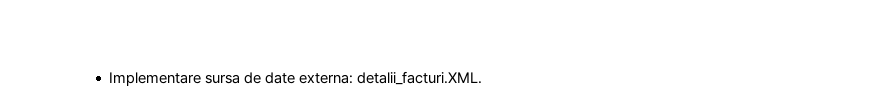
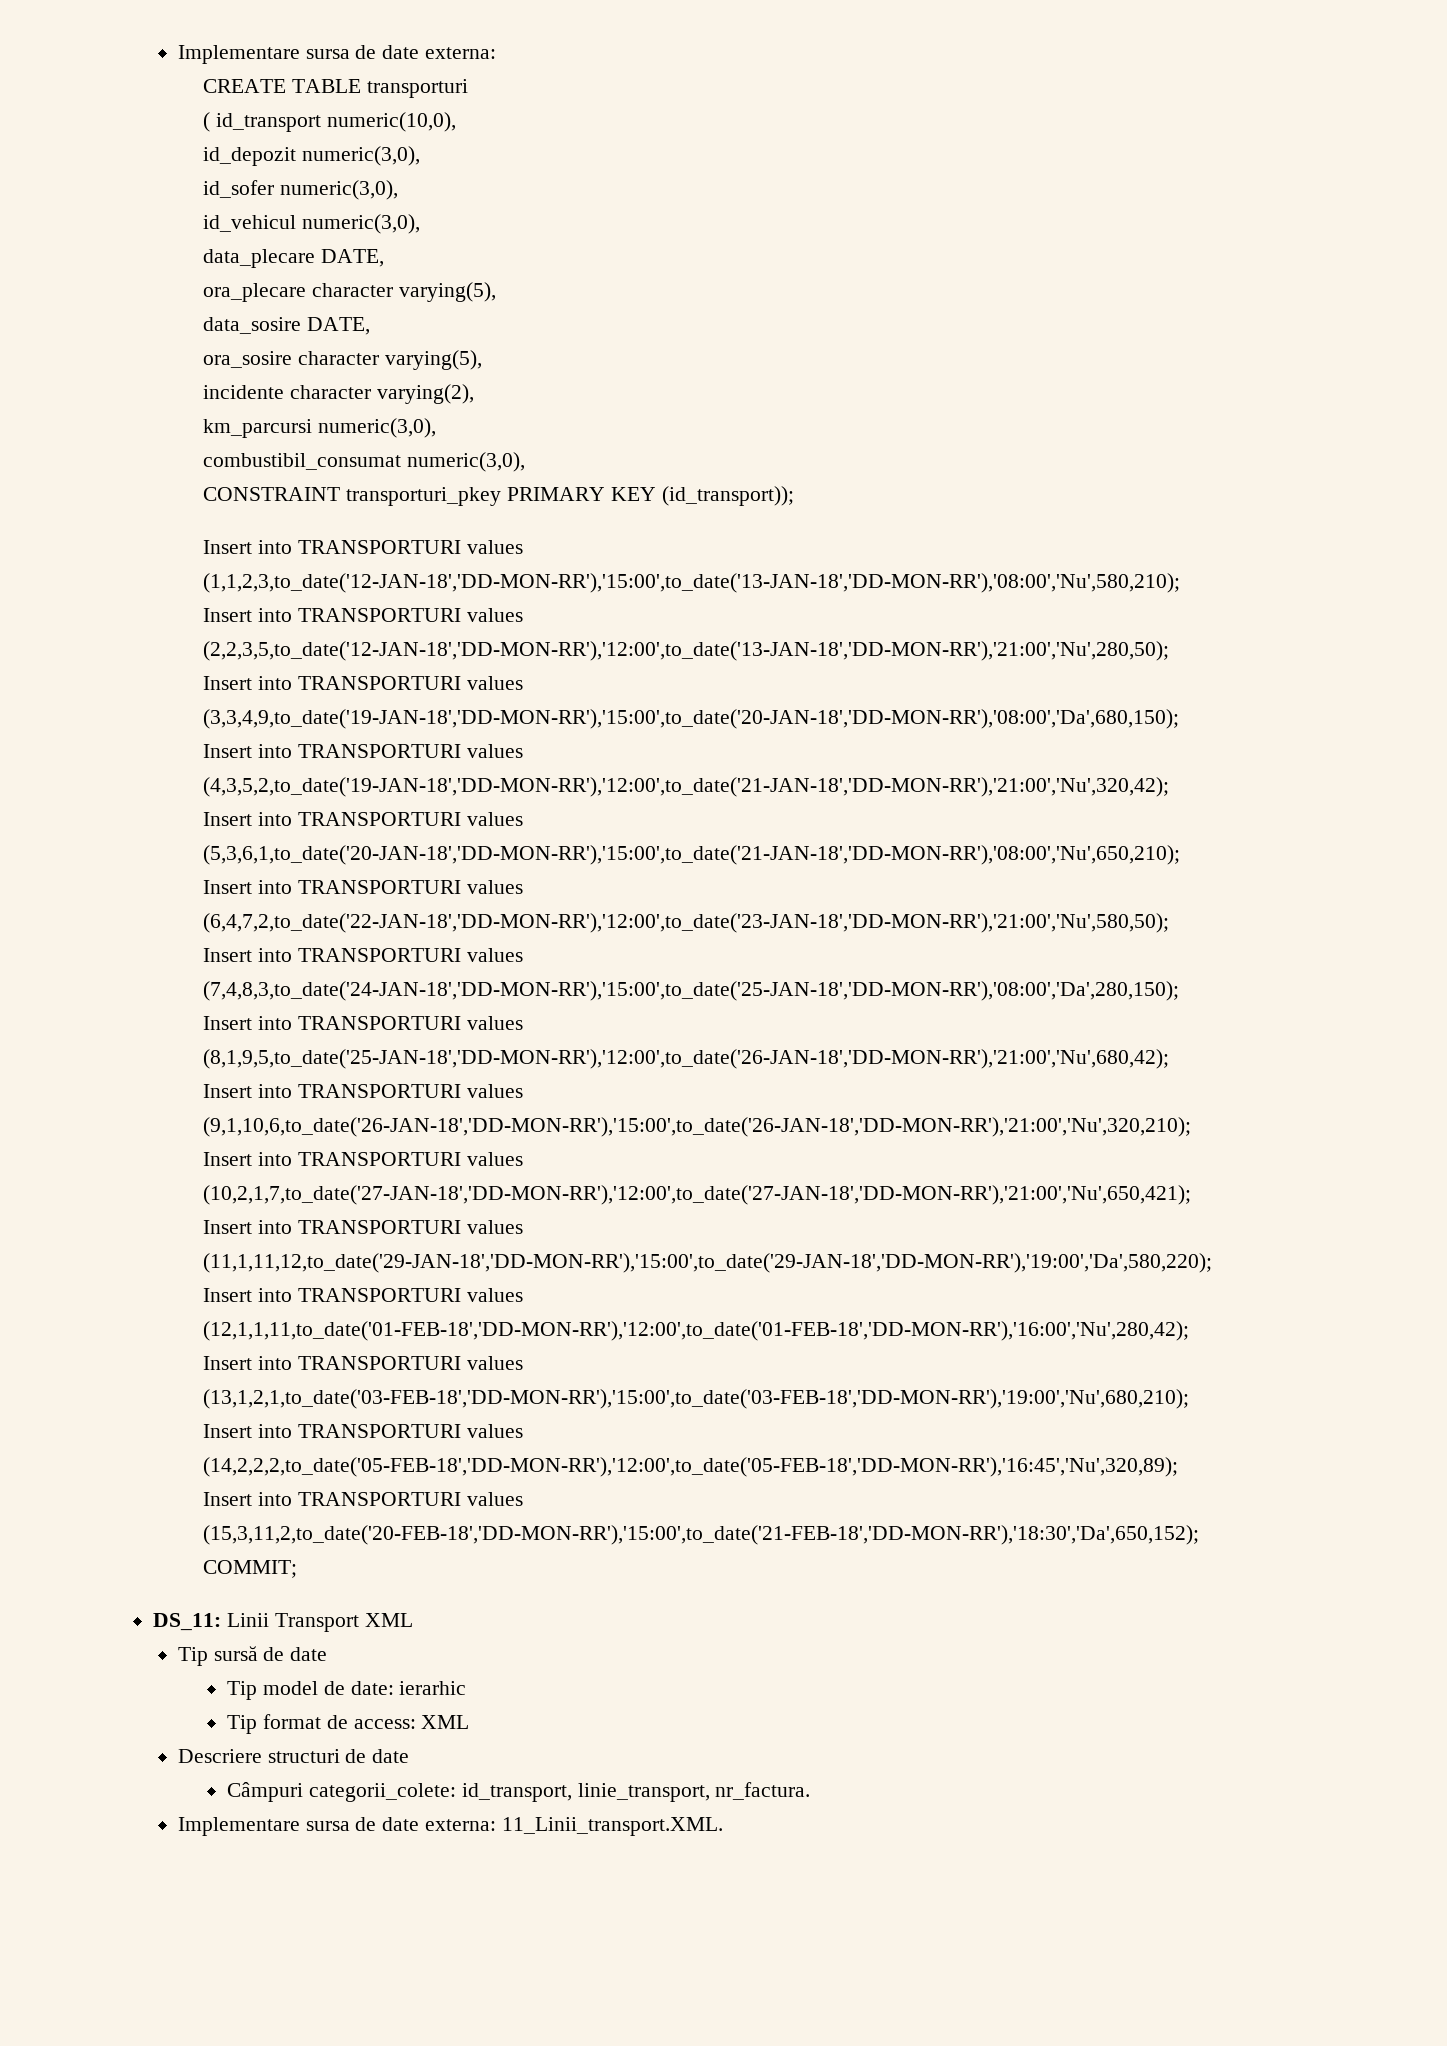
[109,71,483,86] Implementare sursa de date externa: detalii_facturi.XML. -> [177,45,497,64] [203,79,469,98] [203,112,457,132] [203,146,421,166] [203,180,399,200] [203,214,421,234] [203,249,385,268] [203,282,497,302] [203,317,371,335] [203,350,483,370] [203,384,475,404] [203,418,437,438] [203,452,526,472] [203,486,794,506] [203,540,523,554] [203,573,1181,593] [203,608,523,622] [203,641,1170,661] [203,676,523,690] [203,709,1180,729] [203,744,523,758] [203,777,1170,797] [203,812,523,826] [203,845,1181,865] [203,880,523,894] [203,913,1170,933] [203,948,523,962] [203,981,1180,1001] [203,1016,523,1030] [203,1049,1170,1069] [203,1084,523,1098] [203,1117,1192,1137] [203,1152,523,1166] [203,1185,1192,1205] [203,1220,523,1234] [203,1253,1213,1273] [203,1288,523,1302] [203,1321,1190,1341] [203,1356,523,1370] [203,1389,1190,1409] [203,1424,523,1438] [203,1457,1179,1477] [203,1492,523,1506] [203,1525,1200,1545] [203,1560,298,1578] [153,1613,413,1632] [177,1646,328,1666] [227,1681,467,1700] [227,1714,470,1734] [177,1749,410,1763] [227,1782,811,1802] [177,1817,723,1836] Implementare sursa de date externa: // CREATE TABLE transporturi // ( id_transport numeric(10,0), // id_depozit numeric(3,0), // id_sofer numeric(3,0), // id_vehicul numeric(3,0), // data_plecare DATE, // ora_plecare character varying(5), // data_sosire DATE, // ora_sosire character varying(5), // incidente character varying(2), // km_parcursi numeric(3,0), // combustibil_consumat numeric(3,0), // CONSTRAINT transporturi_pkey PRIMARY KEY (id_transport)); // Insert into TRANSPORTURI values (1,1,2,3,to_date('12-JAN-18','DD-MON-RR'),'15:00',to_date('13-JAN-18','DD-MON-RR'),'08:00','Nu',580,210); // Insert into TRANSPORTURI values (2,2,3,5,to_date('12-JAN-18','DD-MON-RR'),'12:00',to_date('13-JAN-18','DD-MON-RR'),'21:00','Nu',280,50); // Insert into TRANSPORTURI values (3,3,4,9,to_date('19-JAN-18','DD-MON-RR'),'15:00',to_date('20-JAN-18','DD-MON-RR'),'08:00','Da',680,150); // Insert into TRANSPORTURI values (4,3,5,2,to_date('19-JAN-18','DD-MON-RR'),'12:00',to_date('21-JAN-18','DD-MON-RR'),'21:00','Nu',320,42); // Insert into TRANSPORTURI values (5,3,6,1,to_date('20-JAN-18','DD-MON-RR'),'15:00',to_date('21-JAN-18','DD-MON-RR'),'08:00','Nu',650,210); // Insert into TRANSPORTURI values (6,4,7,2,to_date('22-JAN-18','DD-MON-RR'),'12:00',to_date('23-JAN-18','DD-MON-RR'),'21:00','Nu',580,50); // Insert into TRANSPORTURI values (7,4,8,3,to_date('24-JAN-18','DD-MON-RR'),'15:00',to_date('25-JAN-18','DD-MON-RR'),'08:00','Da',280,150); // Insert into TRANSPORTURI values (8,1,9,5,to_date('25-JAN-18','DD-MON-RR'),'12:00',to_date('26-JAN-18','DD-MON-RR'),'21:00','Nu',680,42); // Insert into TRANSPORTURI values (9,1,10,6,to_date('26-JAN-18','DD-MON-RR'),'15:00',to_date('26-JAN-18','DD-MON-RR'),'21:00','Nu',320,210); // Insert into TRANSPORTURI values (10,2,1,7,to_date('27-JAN-18','DD-MON-RR'),'12:00',to_date('27-JAN-18','DD-MON-RR'),'21:00','Nu',650,421); // Insert into TRANSPORTURI values (11,1,11,12,to_date('29-JAN-18','DD-MON-RR'),'15:00',to_date('29-JAN-18','DD-MON-RR'),'19:00','Da',580,220); // Insert into TRANSPORTURI values (12,1,1,11,to_date('01-FEB-18','DD-MON-RR'),'12:00',to_date('01-FEB-18','DD-MON-RR'),'16:00','Nu',280,42); // Insert into TRANSPORTURI values (13,1,2,1,to_date('03-FEB-18','DD-MON-RR'),'15:00',to_date('03-FEB-18','DD-MON-RR'),'19:00','Nu',680,210); // Insert into TRANSPORTURI values (14,2,2,2,to_date('05-FEB-18','DD-MON-RR'),'12:00',to_date('05-FEB-18','DD-MON-RR'),'16:45','Nu',320,89); // Insert into TRANSPORTURI values (15,3,11,2,to_date('20-FEB-18','DD-MON-RR'),'15:00',to_date('21-FEB-18','DD-MON-RR'),'18:30','Da',650,152); // COMMIT; // DS_11: Linii Transport XML // Tip sursă de date // Tip model de date: ierarhic // Tip format de access: XML // Descriere structuri de date // Câmpuri categorii_colete: id_transport, linie_transport, nr_factura. // Implementare sursa de date externa: 11_Linii_transport.XML.

